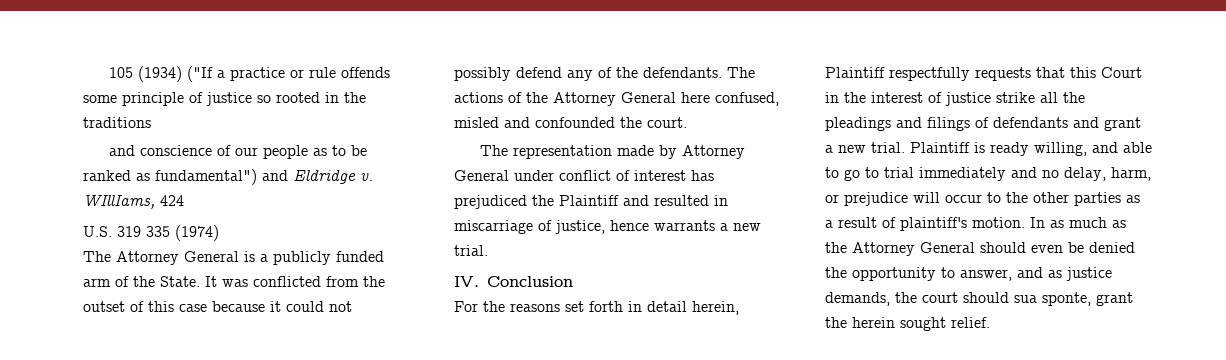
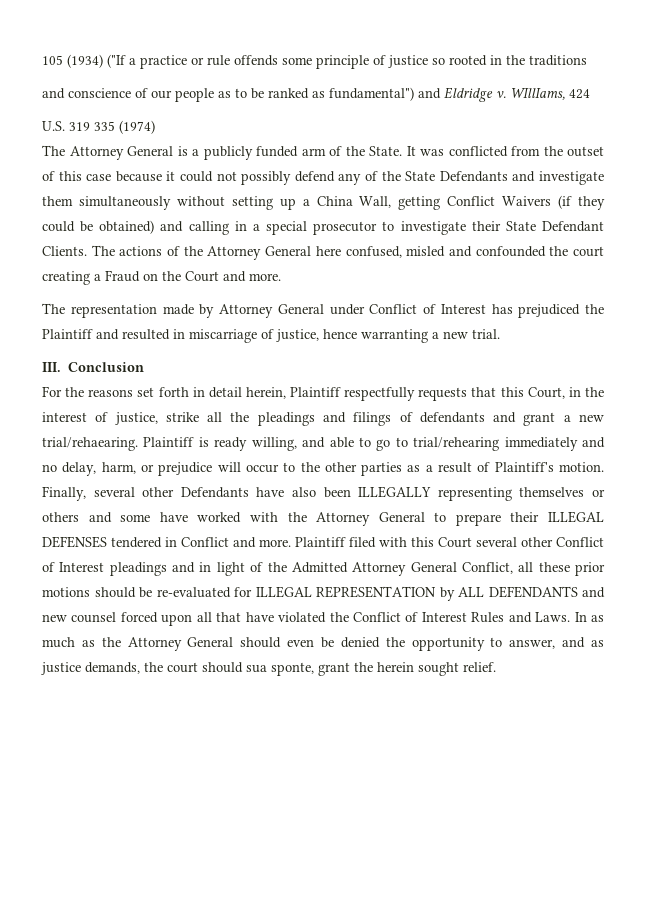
[643,67,722,78] defendants. -> [405,171,605,185] [42,195,605,210] [42,220,604,235] [42,246,87,256] State Defendants and investigate them simultaneously without setting up a China Wall, getting Conflict Waivers (if they could be obtained) and calling in a special prosecutor to investigate their State Defendant Clients.
[647,117,687,128] court. -> [572,246,604,257] [42,270,281,285] court creating a Fraud on the Court and more.
[559,170,686,181] conflict of interest -> [369,304,486,314] Conflict of Interest
[654,220,715,231] warrants -> [361,329,428,343] warranting
[454,276,479,287] IV. -> [42,362,61,372] III.
[1101,67,1142,78] Court -> [527,387,565,399] Court,
[945,92,991,106] justice -> [114,412,158,425] justice,
[871,142,905,153] trial. -> [42,437,138,451] trial/rehaearing.
[884,167,914,178] trial -> [413,437,500,451] trial/rehearing
[900,217,1025,231] plaintiff's motion. -> [494,462,604,472] [42,486,606,501] [42,511,604,526] [42,536,604,548] [42,562,605,576] [42,586,605,601] [42,612,571,626] Plaintiff's motion. Finally, several other Defendants have also been ILLEGALLY representing themselves or others and some have worked with the Attorney General to prepare their ILLEGAL DEFENSES tendered in Conflict and more. Plaintiff filed with this Court several other Conflict of Interest pleadings and in light of the Admitted Attorney General Conflict, all these prior motions should be re-evaluated for ILLEGAL REPRESENTATION by ALL DEFENDANTS and new counsel forced upon all that have violated the Conflict of Interest Rules and Laws.

